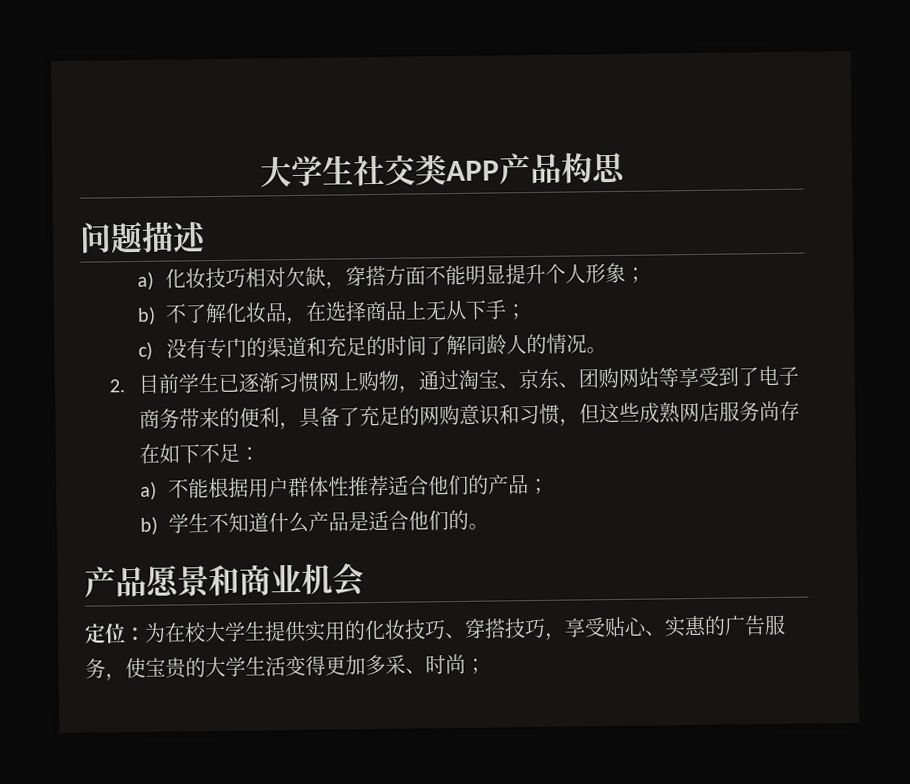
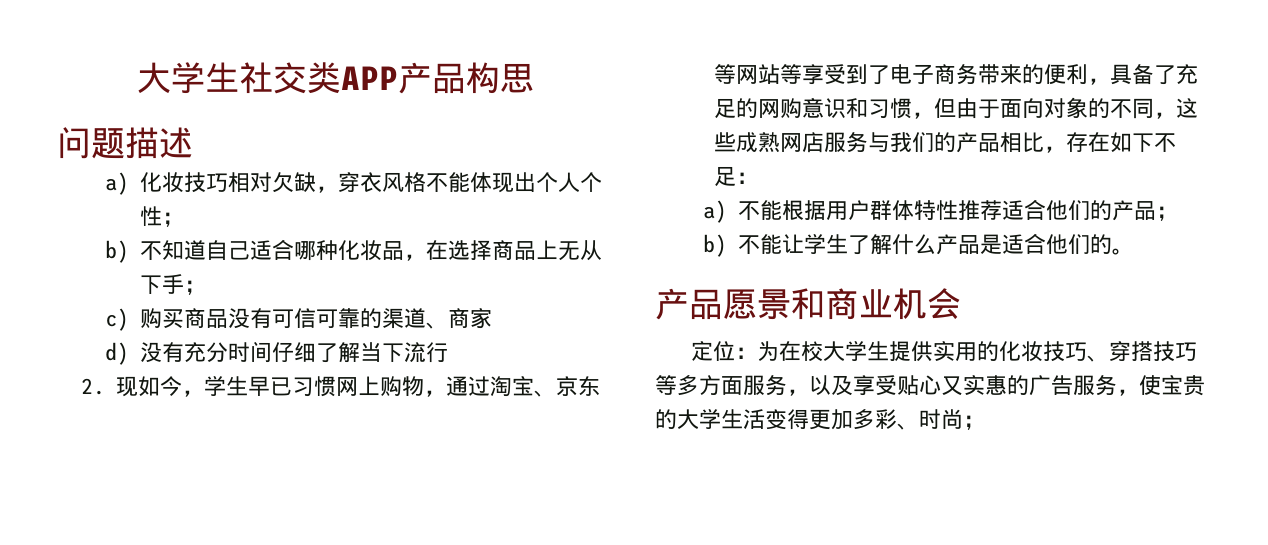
[365,262,647,287] [136,302,228,325] 搭方面不能明显提升个人形象； // b)不了解 -> [359,172,602,193] [139,206,184,227] [105,239,338,263] 衣风格不能体现出个人个性； // b)不知道自己适合哪种
[166,333,608,360] [109,372,279,394] 没有专门的渠道和充足的时间了解同龄人的情况。 // 2.目前学生已逐渐 -> [139,308,492,329] [105,341,448,365] [81,376,292,397] 购买商品没有可信可靠的渠道、商家 // d)没有充分时间仔细了解当下流行 // 2.现如今，学生早已
[557,367,619,389] 、团购 -> [713,64,736,84] 等
[598,400,780,424] 这些成熟网店服务尚 -> [955,97,1198,119] [713,132,1066,153] 由于面向对象的不同，这些成熟网店服务与我们的产品相比，
(330, 486) none -> [913,200,936,220] 特
[168,512,270,534] 学生不知道 -> [737,234,892,255] 不能让学生了解
[545,632,566,641] ， -> [655,375,853,396] 等多方面服务，以及
[645,630,666,636] 、 -> [941,376,963,396] 又
[385,654,406,675] 采 -> [875,409,897,429] 彩

